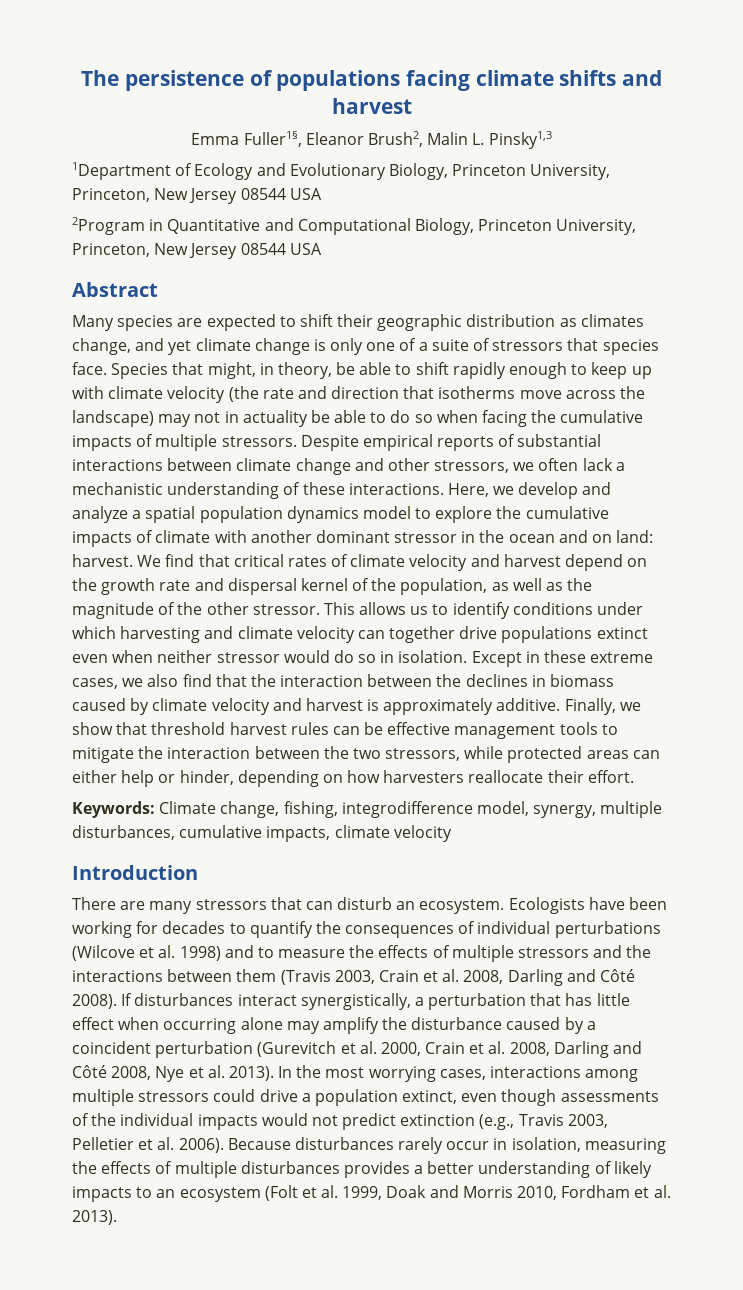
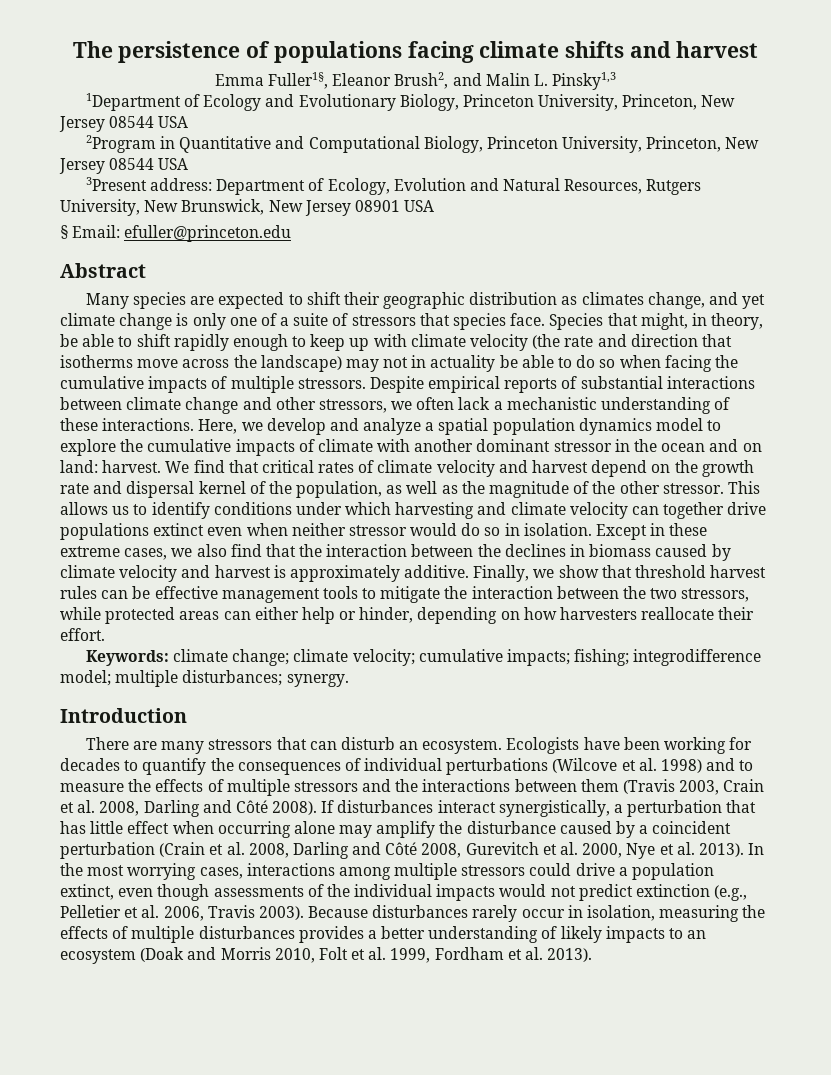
(423, 139) none -> [452,73,482,86] and
(322, 249) none -> [85,177,702,195] [60,199,435,216] [60,225,292,242] // 3Present address: Department of Ecology, Evolution and Natural Resources, Rutgers University, New Brunswick, New Jersey 08901 USA // § Email: efuller@princeton.edu
[159,801,663,818] [72,825,452,842] Climate change, fishing, integrodifference model, synergy, multiple disturbances, cumulative impacts, climate velocity -> [172,649,762,666] [60,670,349,687] climate change; climate velocity; cumulative impacts; fishing; integrodifference model; multiple disturbances; synergy.
[257,1041,466,1057] (Gurevitch et al. 2000, Crain -> [159,842,206,857] (Crain
(152, 1073) none -> [465,842,623,858] Gurevitch et al. 2000,
[518,1114,608,1128] Travis 2003, -> (748, 893) none
[178,1138,224,1153] 2006). -> [163,905,304,921] 2006, Travis 2003).
[264,1185,558,1201] (Folt et al. 1999, Doak and Morris 2010, -> [140,947,431,963] (Doak and Morris 2010, Folt et al. 1999,

